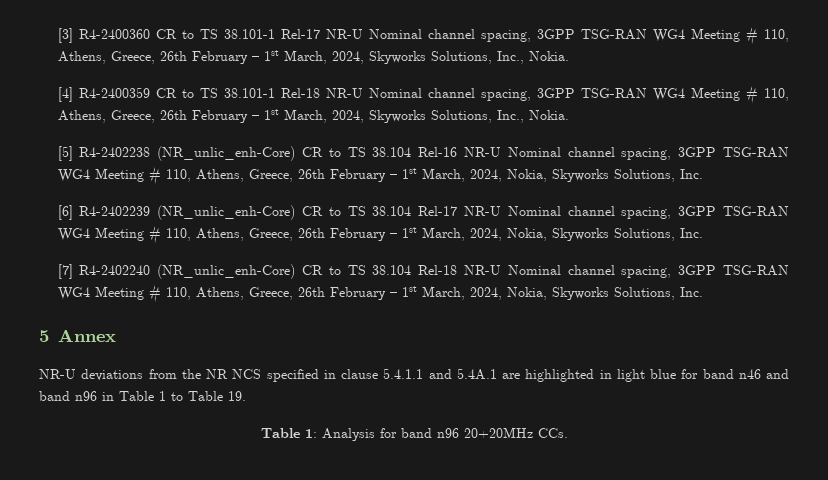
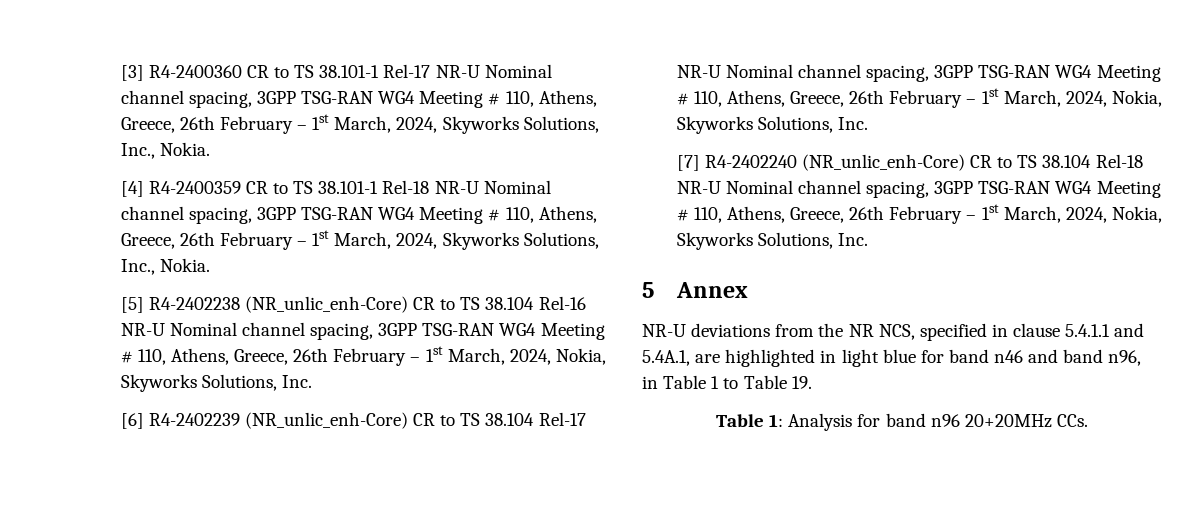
[232,369,262,379] NCS -> [878,324,915,340] NCS,
[456,368,497,380] 5.4A.1 -> [642,350,690,366] 5.4A.1,
[75,391,97,401] n96 -> [1108,350,1142,366] n96,

